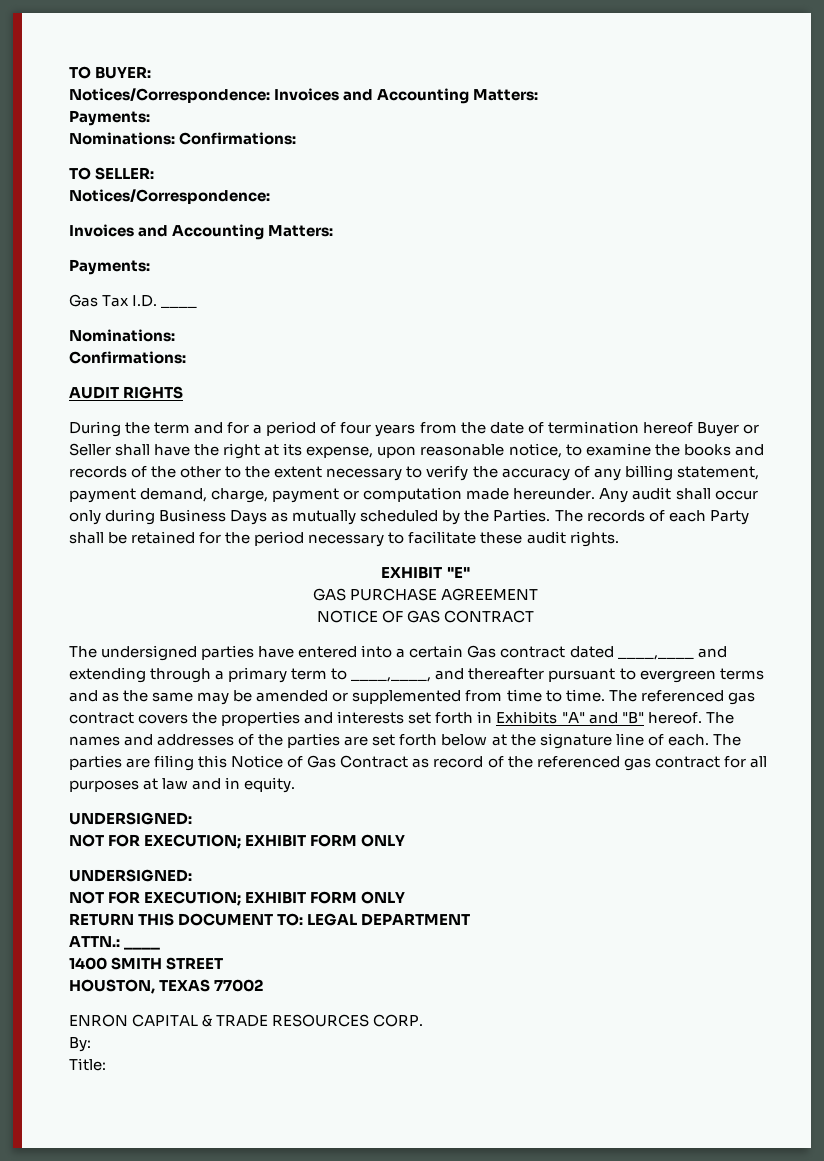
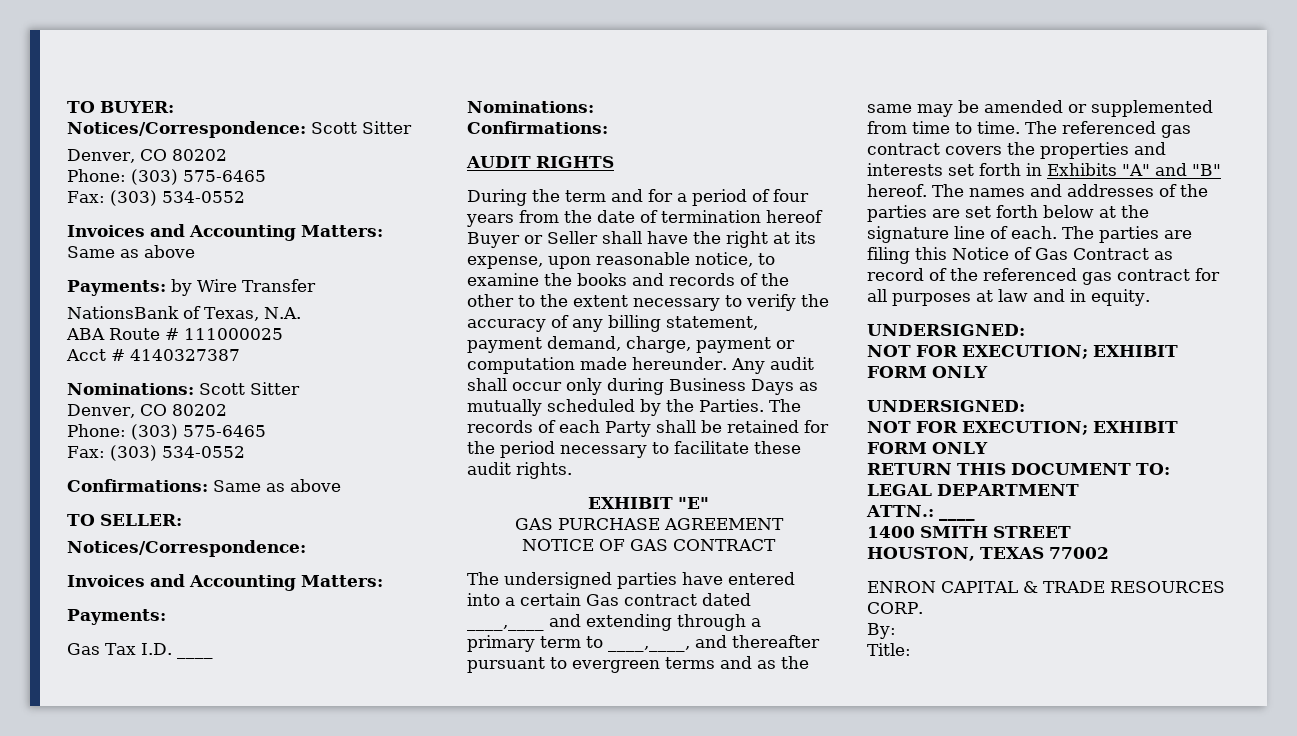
[274,88,539,104] [69,110,150,126] [69,132,297,145] Invoices and Accounting Matters: // Payments: // Nominations: Confirmations: -> [311,121,412,134] [67,149,227,163] [67,169,266,185] [67,190,245,206] [67,224,383,241] [67,245,195,258] [67,279,316,296] [67,306,301,321] [66,328,283,340] [66,349,240,361] [67,382,300,395] [67,404,227,418] [67,424,266,440] [67,445,245,461] [67,479,341,492] Scott Sitter // Denver, CO 80202 // Phone: (303) 575-6465 // Fax: (303) 534-0552 // Invoices and Accounting Matters: Same as above // Payments: by Wire Transfer // NationsBank of Texas, N.A. // ABA Route # 111000025 // Acct # 4140327387 // Nominations: Scott Sitter // Denver, CO 80202 // Phone: (303) 575-6465 // Fax: (303) 534-0552 // Confirmations: Same as above

